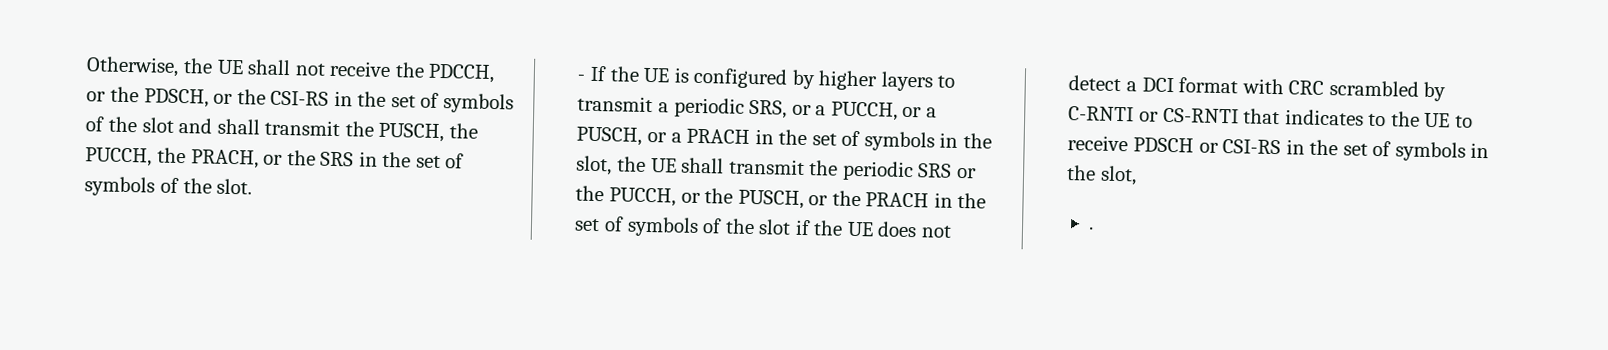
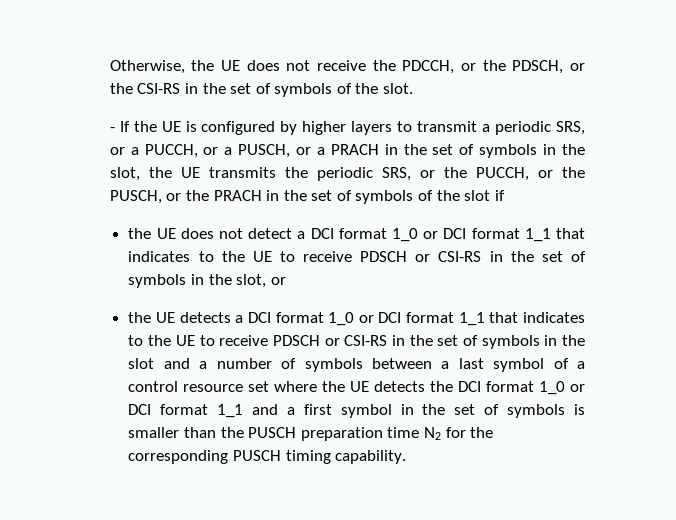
[247,59,292,76] shall -> [246,60,280,71] does
[141,117,478,143] [85,147,465,169] [84,176,212,197] slot and shall transmit the PUSCH, the PUCCH, the PRACH, or the SRS in the set of symbols of the -> (379, 88) none
[681,157,805,175] shall transmit -> [208,167,276,178] transmits
[917,163,953,178] SRS -> [381,167,411,181] SRS,
(811, 227) none -> (505, 195) //
[1241,78,1447,102] [1068,106,1239,124] with CRC scrambled by C-RNTI or CS-RNTI -> [392,228,551,242] 1_0 or DCI format 1_1
[1089,226,1095,230] // . -> [270,277,286,285] [128,312,585,326] [128,335,585,349] [128,358,585,372] [128,381,585,395] [128,404,585,418] [128,427,494,441] [128,450,407,464] or // the UE detects a DCI format 1_0 or DCI format 1_1 that indicates to the UE to receive PDSCH or CSI-RS in the set of symbols in the slot and a number of symbols between a last symbol of a control resource set where the UE detects the DCI format 1_0 or DCI format 1_1 and a first symbol in the set of symbols is smaller than the PUSCH preparation time N2 for the corresponding PUSCH timing capability.

